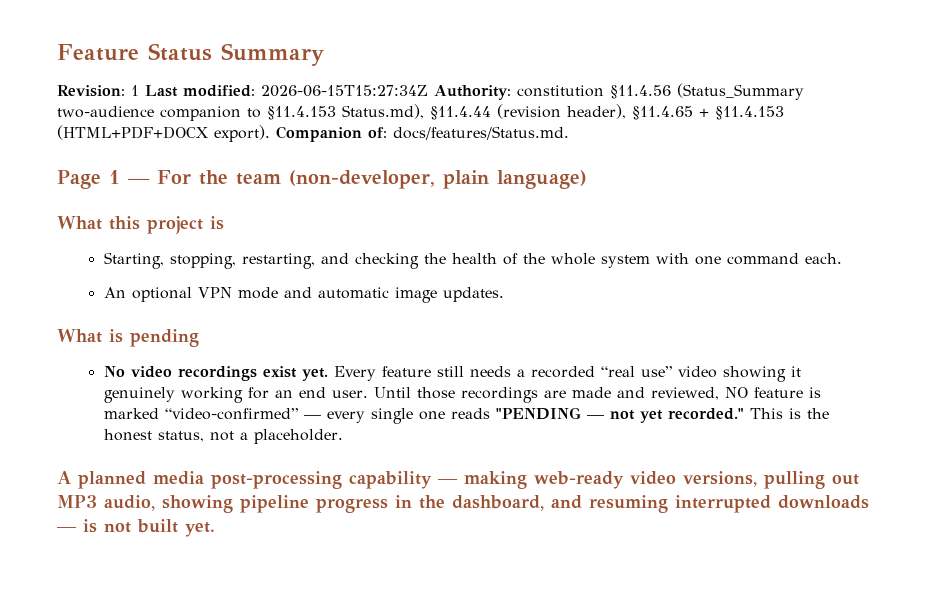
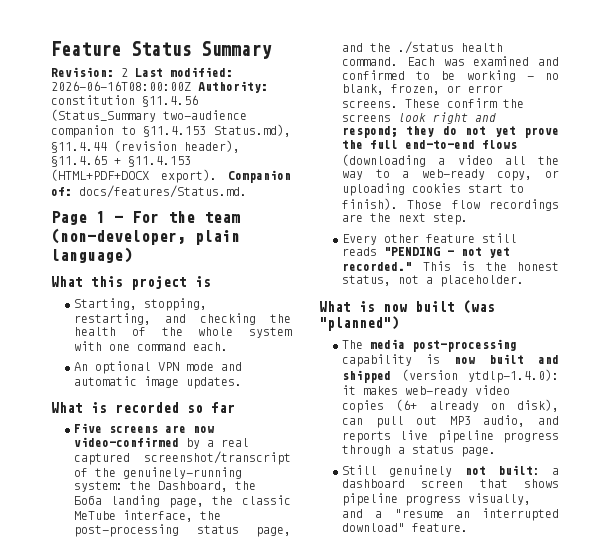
[131,85,139,96] 1 -> [121,68,128,77] 2
[261,85,428,97] 2026-06-15T15:27:34Z -> [51,81,191,91] 2026-06-16T08:00:00Z
[130,329,199,347] [103,366,801,382] [103,387,821,403] [103,408,445,424] pending // No video recordings exist yet. Every feature still needs a recorded “real use” video showing it genuinely working for an end user. Until those recordings are made and reviewed, NO feature is marked “video-confirmed” — every single one -> [115,402,235,413] [74,423,215,433] [74,437,250,449] [74,451,291,465] [74,467,243,479] [74,481,257,492] [74,495,291,508] [74,510,222,522] [74,524,291,537] [342,41,504,54] [342,56,559,66] [342,70,559,82] [342,84,504,95] [342,98,525,108] [342,112,497,124] [342,126,559,138] [342,140,518,149] [342,154,559,167] [342,169,559,181] [342,183,525,196] [342,198,559,211] [342,213,469,225] [342,233,518,245] recorded so far // Five screens are now video-confirmed by a real captured screenshot/transcript of the genuinely-running system: the Dashboard, the Боба landing page, the classic MeTube interface, the post-processing status page, and the ./status health command. Each was examined and confirmed to be working — no blank, frozen, or error screens. These confirm the screens look right and respond; they do not yet prove the full end-to-end flows (downloading a video all the way to a web-ready copy, or uploading cookies start to finish). Those flow recordings are the next step. // Every other feature still
[57,471,859,489] [57,495,869,513] [57,519,215,537] A planned media post-processing capability — making web-ready video versions, pulling out MP3 audio, showing pipeline progress in the dashboard, and resuming interrupted downloads — is not built yet. -> [319,300,495,314] [319,316,399,331] [342,339,518,352] [342,354,559,367] [342,369,559,383] [342,385,511,397] [342,399,559,413] [342,415,559,428] [342,430,559,443] [342,445,497,457] [342,465,559,477] [342,479,559,488] [342,493,532,506] [342,508,559,521] [342,523,469,532] What is now built (was "planned") // The media post-processing capability is now built and shipped (version ytdlp-1.4.0): it makes web-ready video copies (6+ already on disk), can pull out MP3 audio, and reports live pipeline progress through a status page. // Still genuinely not built: a dashboard screen that shows pipeline progress visually, and a "resume an interrupted download" feature.

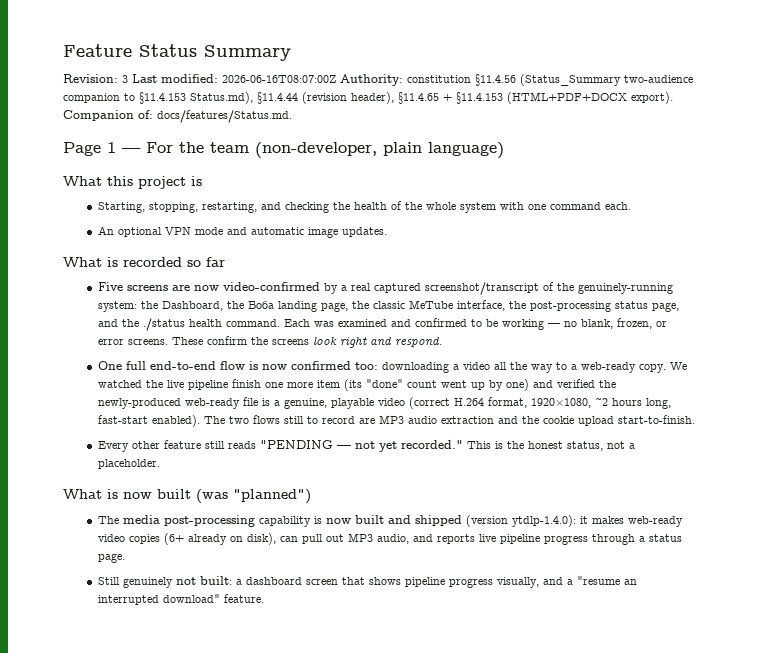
[121,68,128,77] 2 -> [122,75,128,83] 3
[51,81,191,91] 2026-06-16T08:00:00Z -> [222,75,336,83] 2026-06-16T08:07:00Z
[342,126,559,138] [342,140,518,149] [342,154,427,167] respond; they do not yet prove the full end-to-end flows (downloading -> [394,337,442,347] [97,361,449,373] respond. // One full end-to-end flow is now confirmed too: downloading
[497,170,559,181] [342,183,525,196] [342,198,559,211] [342,213,469,225] copy, or uploading cookies start to finish). Those flow recordings are the next step. -> [638,362,687,373] [97,379,616,391] [97,397,671,409] [97,415,695,427] copy. We watched the live pipeline finish one more item (its "done" count went up by one) and verified the newly-produced web-ready file is a genuine, playable video (correct H.264 format, 1920×1080, ~2 hours long, fast-start enabled). The two flows still to record are MP3 audio extraction and the cookie upload start-to-finish.

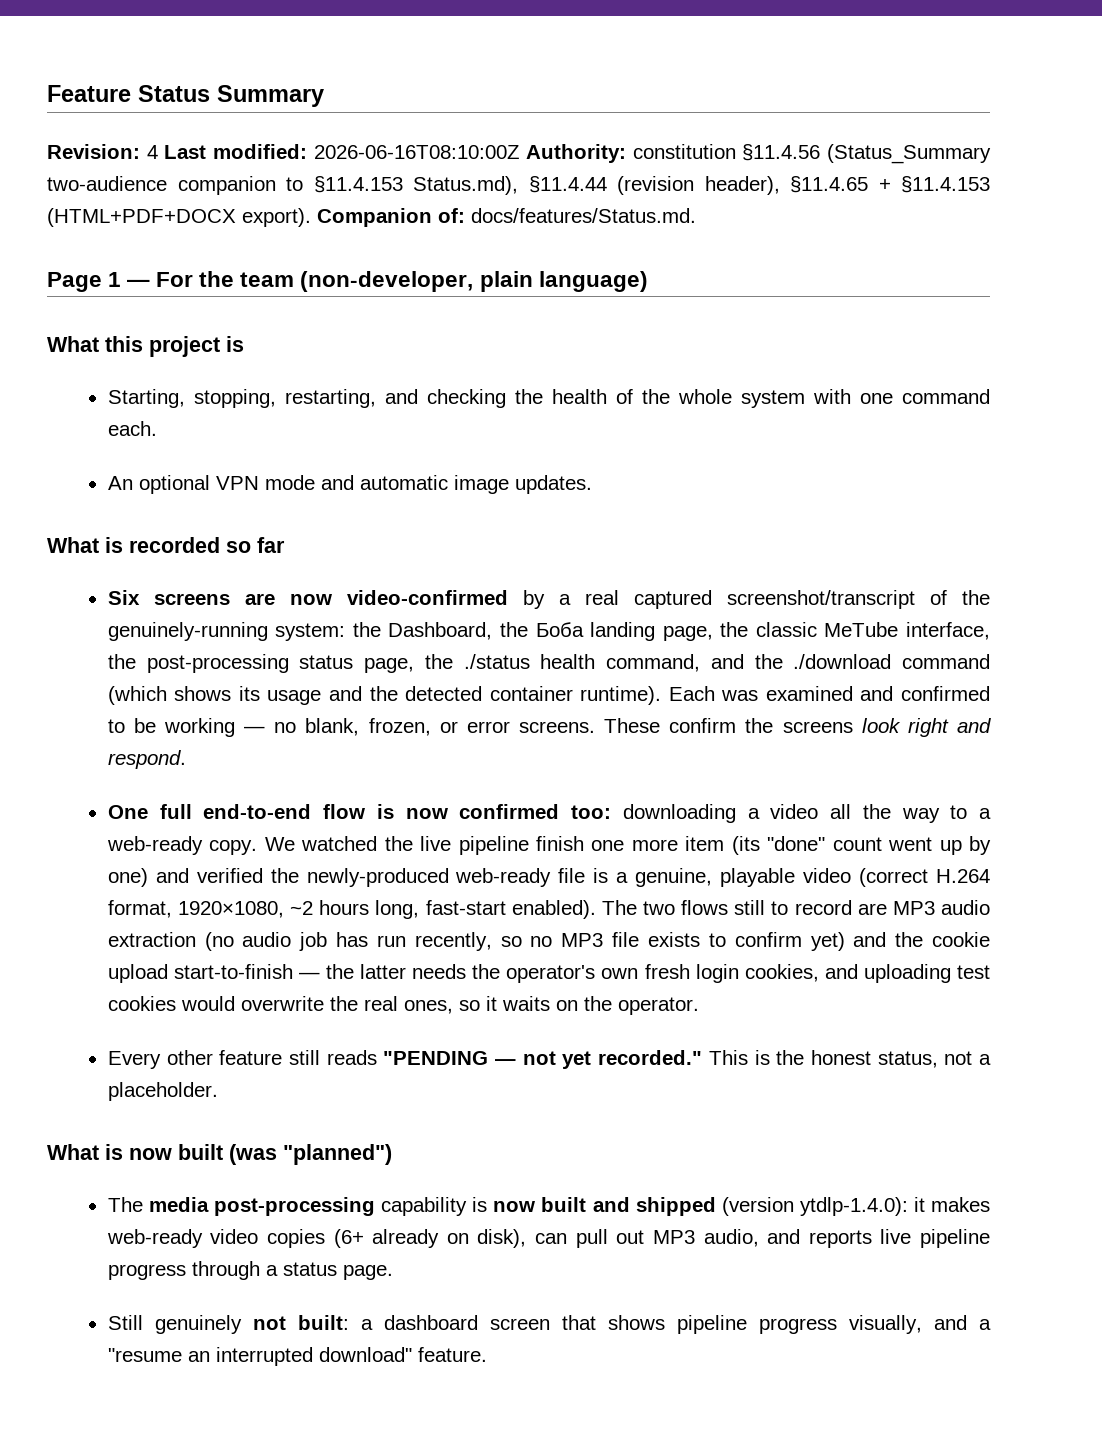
[122,75,128,83] 3 -> [146,145,158,159] 4
[222,75,336,83] 2026-06-16T08:07:00Z -> [313,145,520,159] 2026-06-16T08:10:00Z
[97,282,123,291] Five -> [107,590,140,605] Six
[97,319,118,327] and -> (415, 665) none
[225,319,280,327] command. -> [606,654,991,672] [107,686,662,705] command, and the ./download command (which shows its usage and the detected container runtime).
[497,415,695,426] and the cookie upload start-to-finish. -> [204,932,990,951] [107,964,990,983] [107,996,699,1015] (no audio job has run recently, so no MP3 file exists to confirm yet) and the cookie upload start-to-finish — the latter needs the operator's own fresh login cookies, and uploading test cookies would overwrite the real ones, so it waits on the operator.

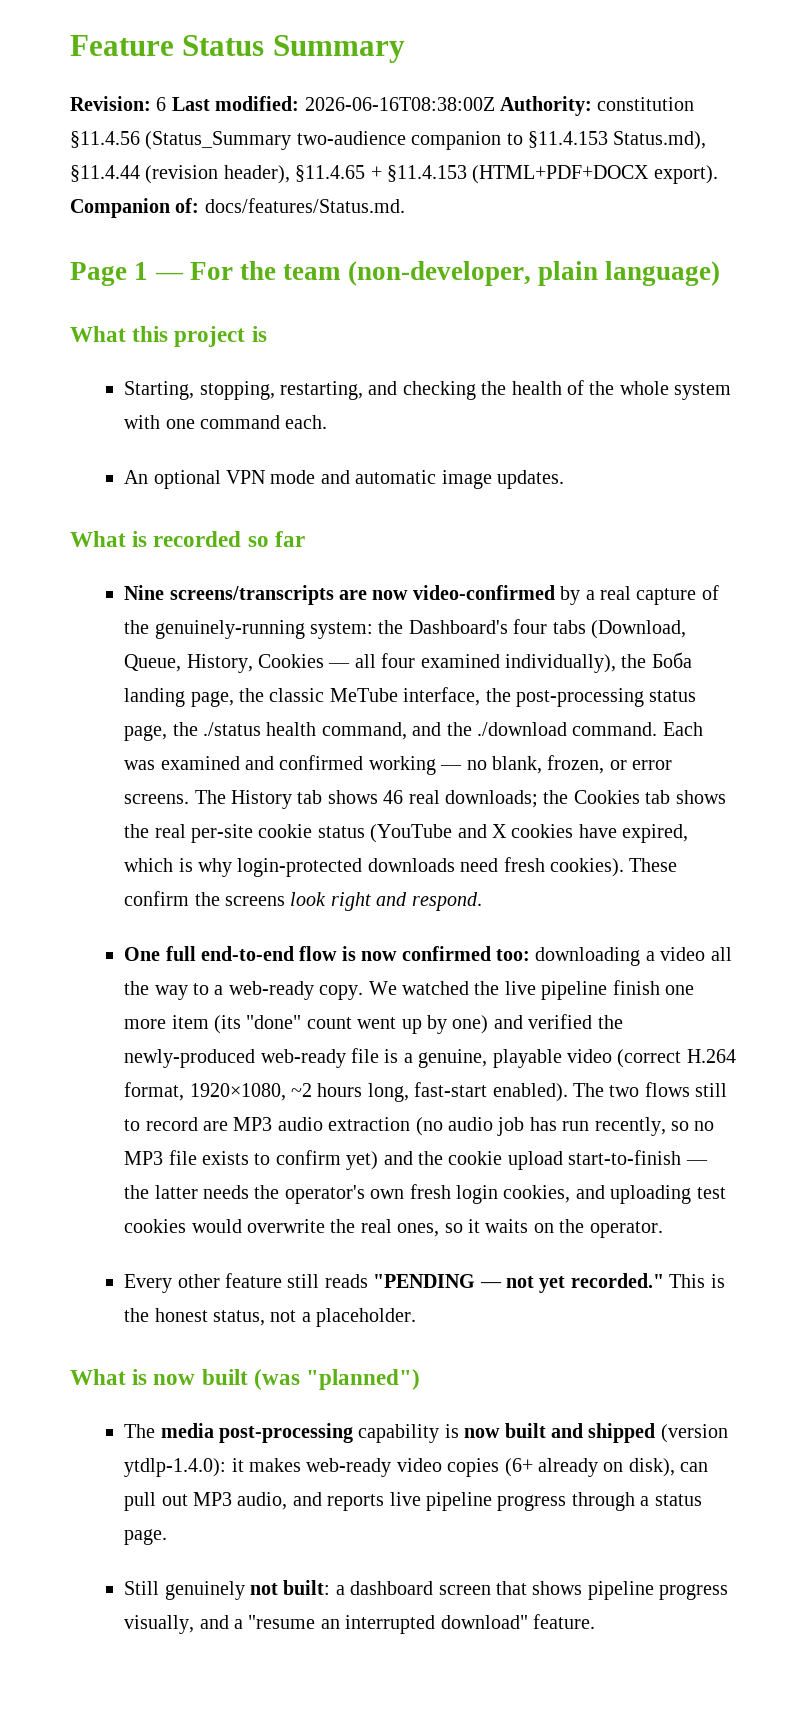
[146,145,158,159] 4 -> [156,97,167,111] 6
[313,145,520,159] 2026-06-16T08:10:00Z -> [304,97,495,111] 2026-06-16T08:38:00Z
[107,590,230,605] Six screens -> [124,585,334,605] Nine screens/transcripts
[633,590,915,609] captured screenshot/transcript -> [636,588,697,605] capture
[388,622,493,640] Dashboard, -> [408,619,687,639] [124,653,617,673] Dashboard's four tabs (Download, Queue, History, Cookies — all four examined individually),
[902,654,991,669] [107,686,662,705] command (which shows its usage and the detected container runtime). -> [572,722,658,736] command.
[107,718,156,733] to be -> (364, 762) none
(596, 727) none -> [194,790,726,809] [124,824,689,843] [124,857,625,877] The History tab shows 46 real downloads; the Cookies tab shows the real per-site cookie status (YouTube and X cookies have expired, which is why login-protected downloads need fresh cookies).

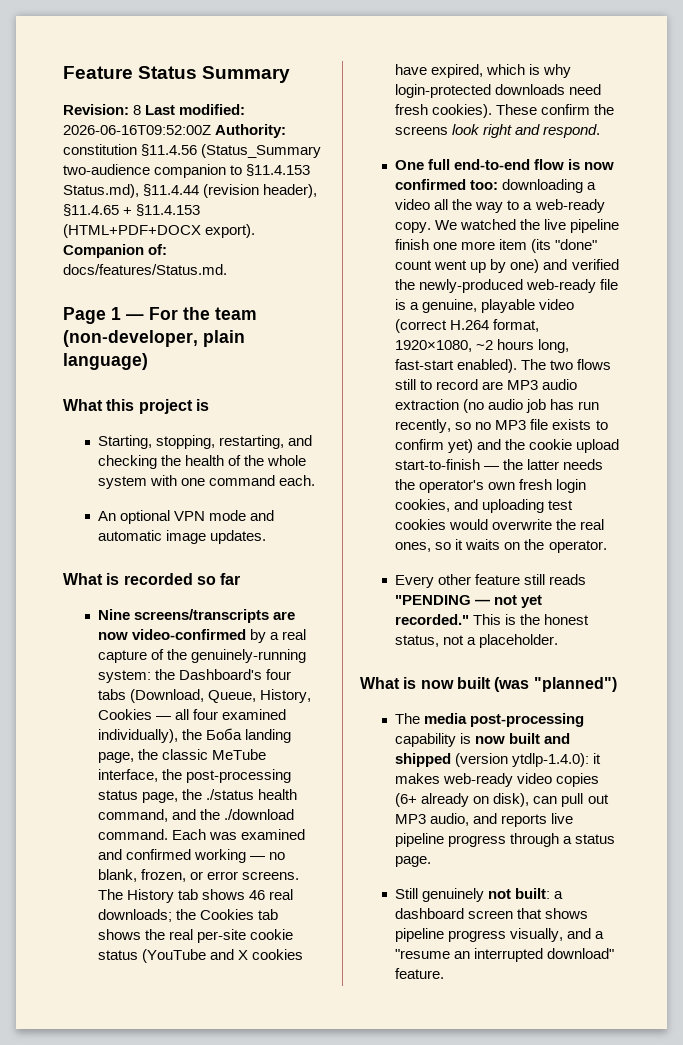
[156,97,167,111] 6 -> [133,105,142,115] 8
[304,97,495,111] 2026-06-16T08:38:00Z -> [63,125,211,135] 2026-06-16T09:52:00Z

